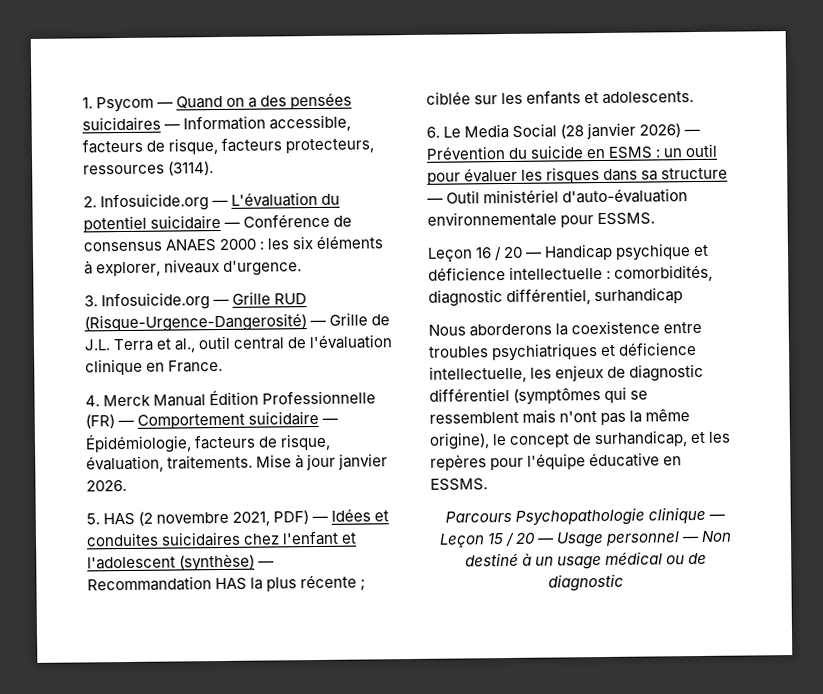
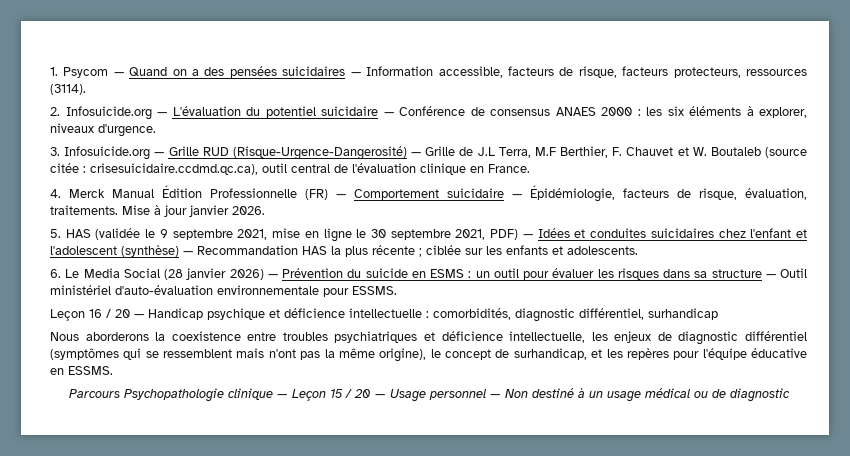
[84,338,197,353] J.L. Terra et al., -> [477,146,807,158] [50,163,258,175] J.L Terra, M.F Berthier, F. Chauvet et W. Boutaleb (source citée : crisesuicidaire.ccdmd.qc.ca),
[138,511,230,526] (2 novembre -> [95,228,451,242] (validée le 9 septembre 2021, mise en ligne le 30 septembre

